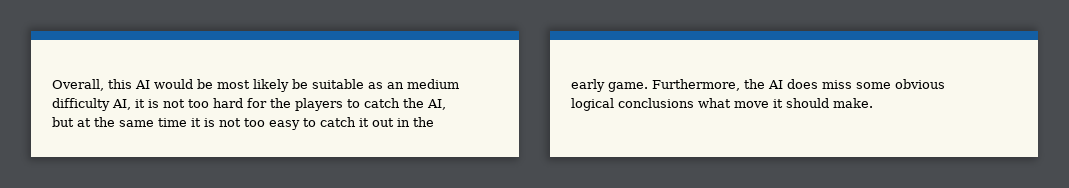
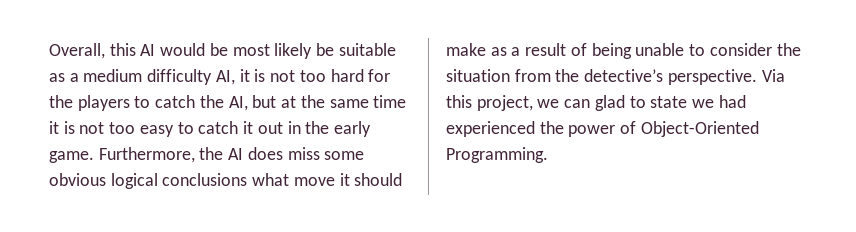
[387,82,404,89] an -> [69,73,79,82] a
[833,98,873,108] make. -> [446,43,801,59] [446,69,785,85] [446,95,746,111] [446,121,759,137] [446,147,548,163] make as a result of being unable to consider the situation from the detective’s perspective. Via this project, we can glad to state we had experienced the power of Object-Oriented Programming.

